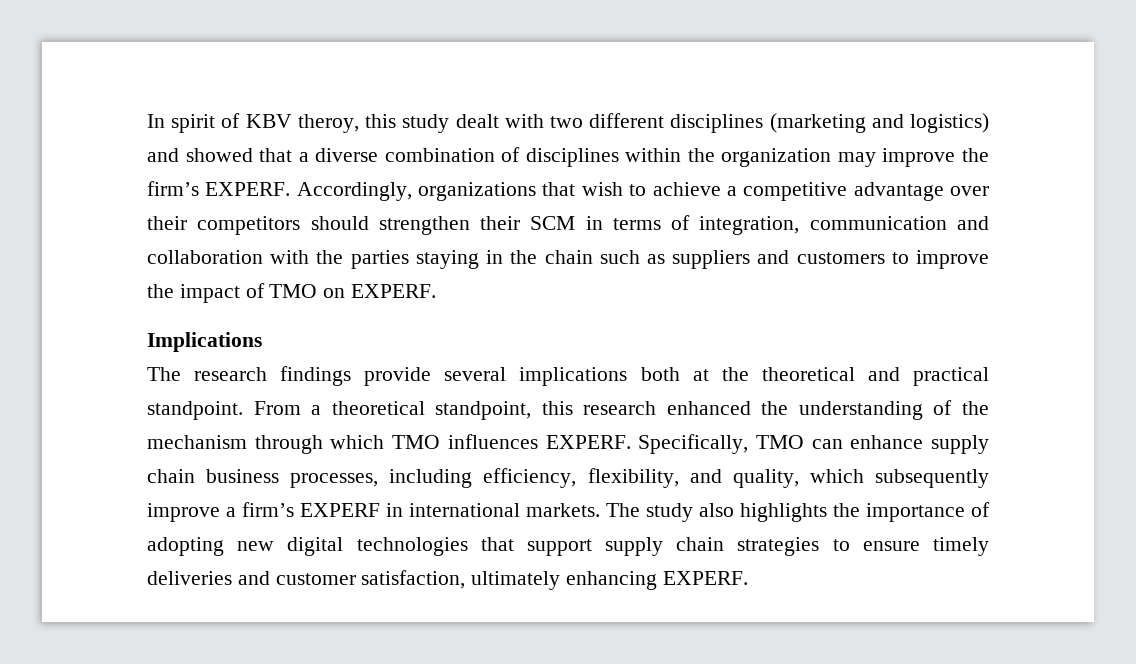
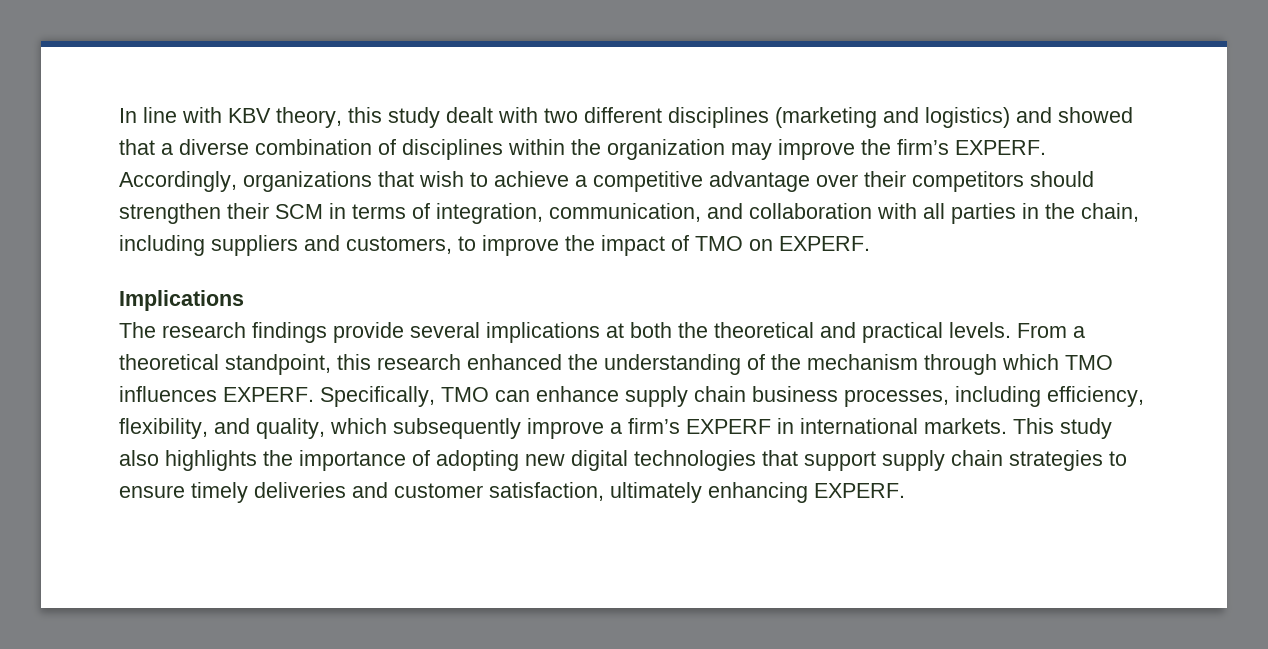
[171,113,359,133] spirit of KBV theroy, -> [143,107,342,128] line with KBV theory,
[809,216,947,230] communication -> [549,203,701,222] communication,
[316,250,665,269] the parties staying in the chain such as -> [923,203,1139,224] [119,235,205,256] all parties in the chain, including
[796,252,885,264] customers -> [346,236,452,254] customers,
[640,367,709,381] both at -> [606,322,672,338] at both
[147,401,243,420] standpoint. -> [949,322,1011,338] levels.
[606,503,640,517] The -> [1013,418,1054,434] This

